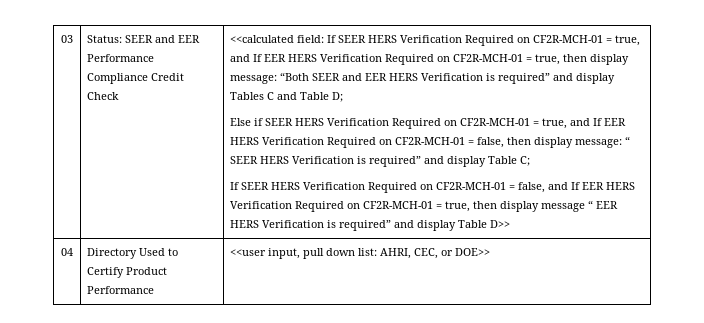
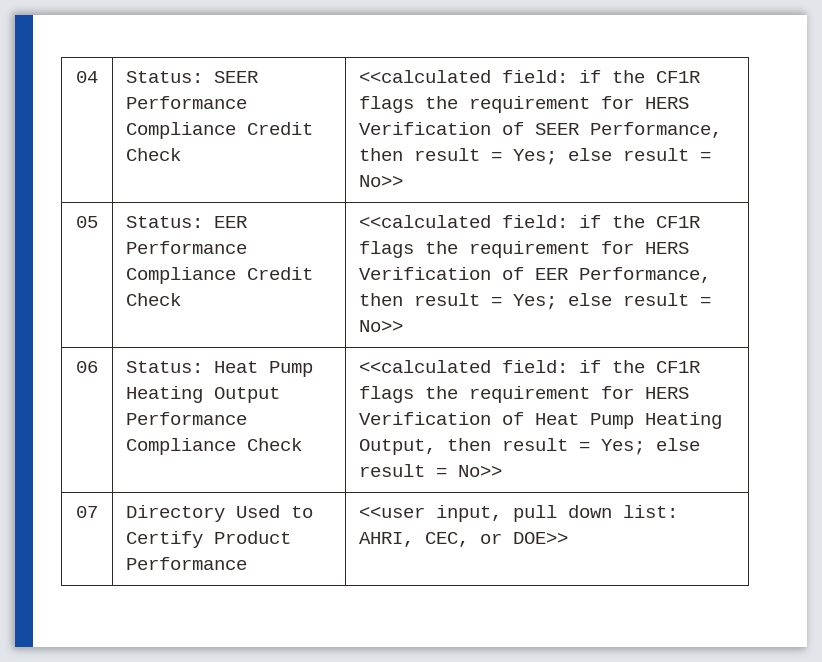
[61,35,73,43] 03 -> [76,71,98,83] 04
[155,35,176,43] and -> [126,96,248,109] [126,122,314,139] [126,148,182,161] [359,70,701,83] [359,96,690,113] [359,122,723,138] [359,148,712,165] [359,175,404,187] [76,216,98,228] [126,216,204,228] Performance Compliance Credit Check | <<calculated field: if the CF1R flags the requirement for HERS Verification of SEER Performance, then result = Yes; else result = No>> // 05 | Status:
[327,35,641,46] [230,54,630,65] [230,72,616,84] [230,92,344,102] [230,118,627,129] [230,136,631,148] [230,156,531,167] [230,182,636,193] [230,200,619,212] [230,220,511,231] [61,248,73,256] If SEER HERS Verification Required on CF2R-MCH-01 = true, and If EER HERS Verification Required on CF2R-MCH-01 = true, then display message: “Both SEER and EER HERS Verification is required” and display Tables C and Table D; // Else if SEER HERS Verification Required on CF2R-MCH-01 = true, and If EER HERS Verification Required on CF2R-MCH-01 = false, then display message: “ SEER HERS Verification is required” and display Table C; // If SEER HERS Verification Required on CF2R-MCH-01 = false, and If EER HERS Verification Required on CF2R-MCH-01 = true, then display message “ EER HERS Verification is required” and display Table D>> // 04 -> [579,215,701,228] [359,241,690,258] [359,267,712,283] [359,293,712,310] [359,320,404,332] [76,361,98,373] [126,361,314,377] [126,386,281,403] [126,412,248,425] [126,438,303,455] [359,360,701,373] [359,386,690,403] [359,412,723,429] [359,438,701,455] [359,464,503,477] [76,506,98,518] if the CF1R flags the requirement for HERS Verification of EER Performance, then result = Yes; else result = No>> // 06 | Status: Heat Pump Heating Output Performance Compliance Check | <<calculated field: if the CF1R flags the requirement for HERS Verification of Heat Pump Heating Output, then result = Yes; else result = No>> // 07

